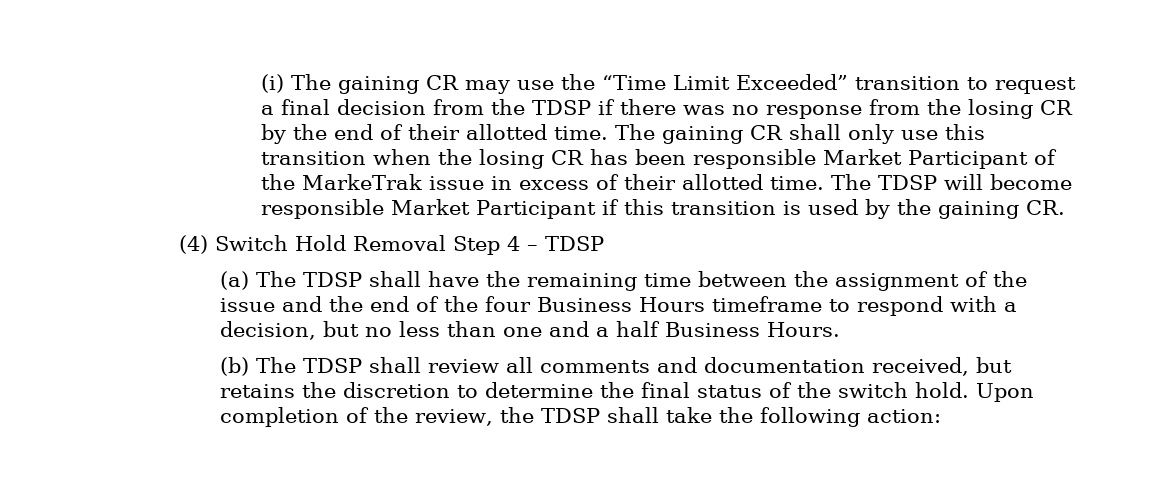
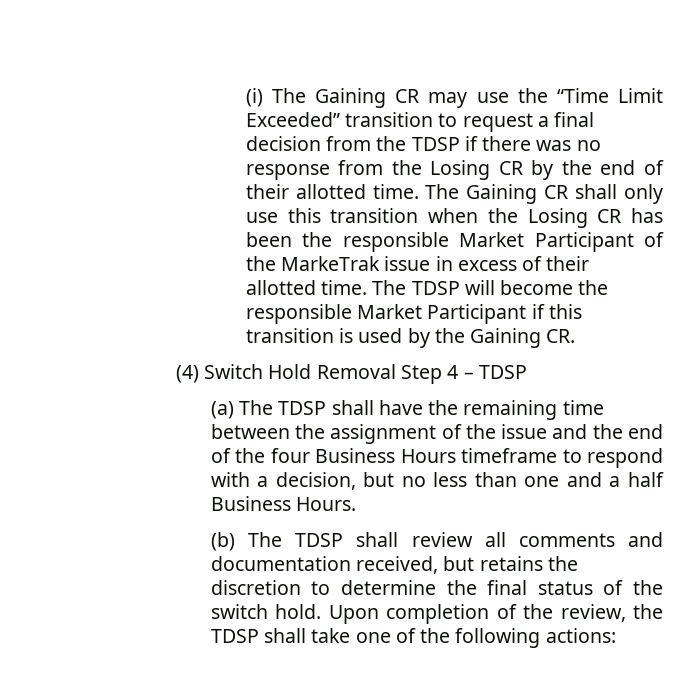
[337,76,419,94] gaining -> [315,88,387,108] Gaining
[967,99,1033,119] losing -> [430,160,491,180] Losing
[661,126,743,144] gaining -> [466,184,538,204] Gaining
[478,149,544,169] losing -> [527,208,588,228] Losing
(686, 157) none -> [302,232,333,247] the
(1072, 182) none -> [578,280,609,295] the
[937,201,1019,219] gaining -> [470,328,542,348] Gaining
(712, 415) none -> [355,628,416,643] one of
[866,409,941,423] action: -> [545,628,616,643] actions:

